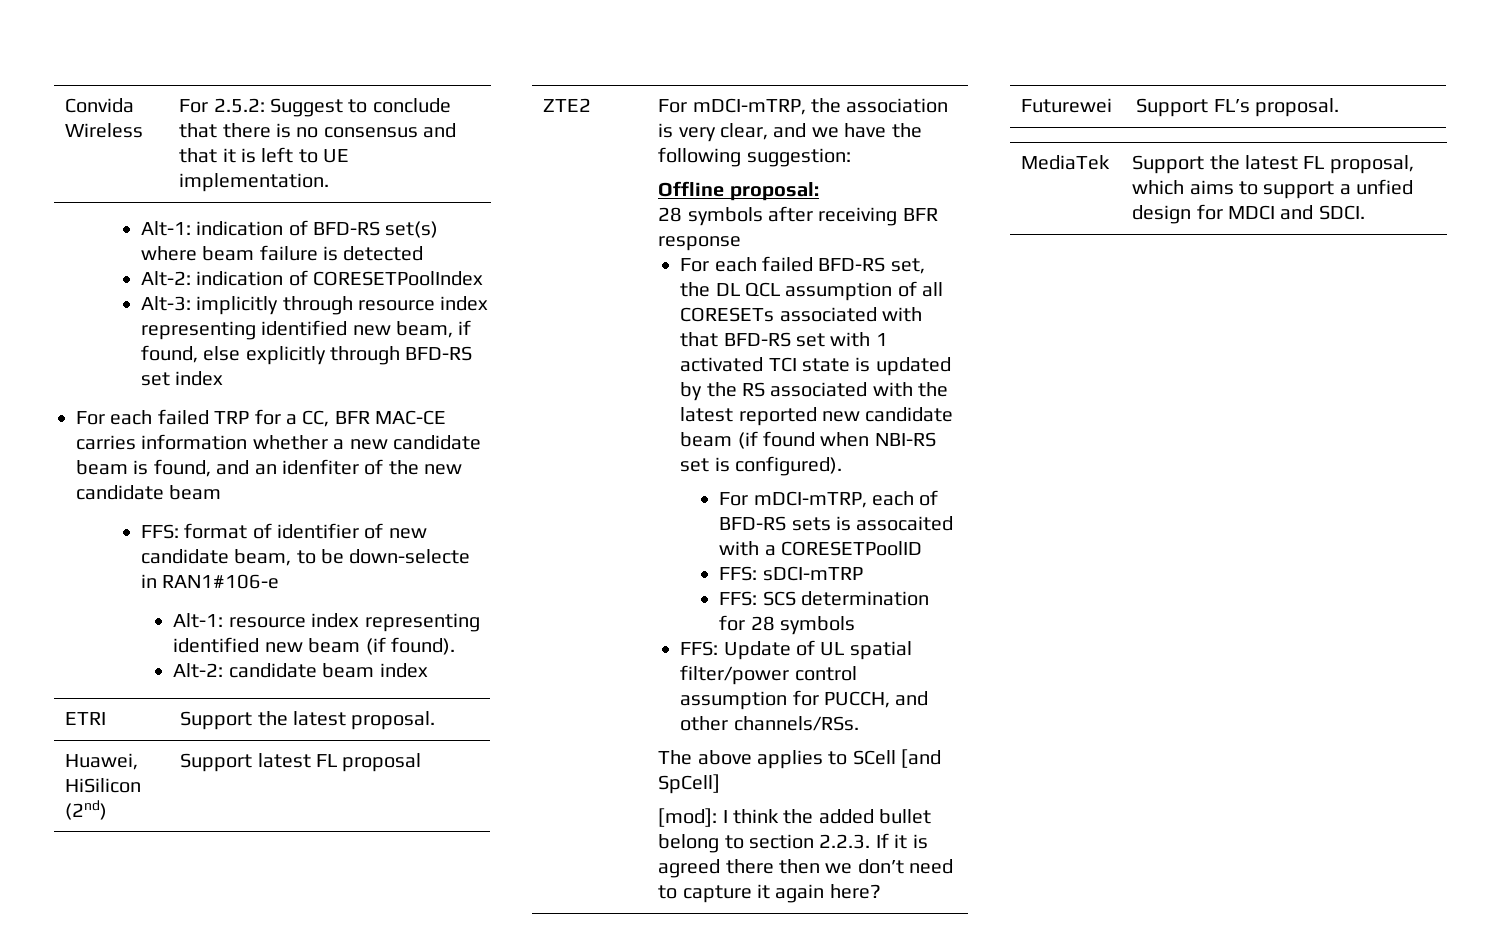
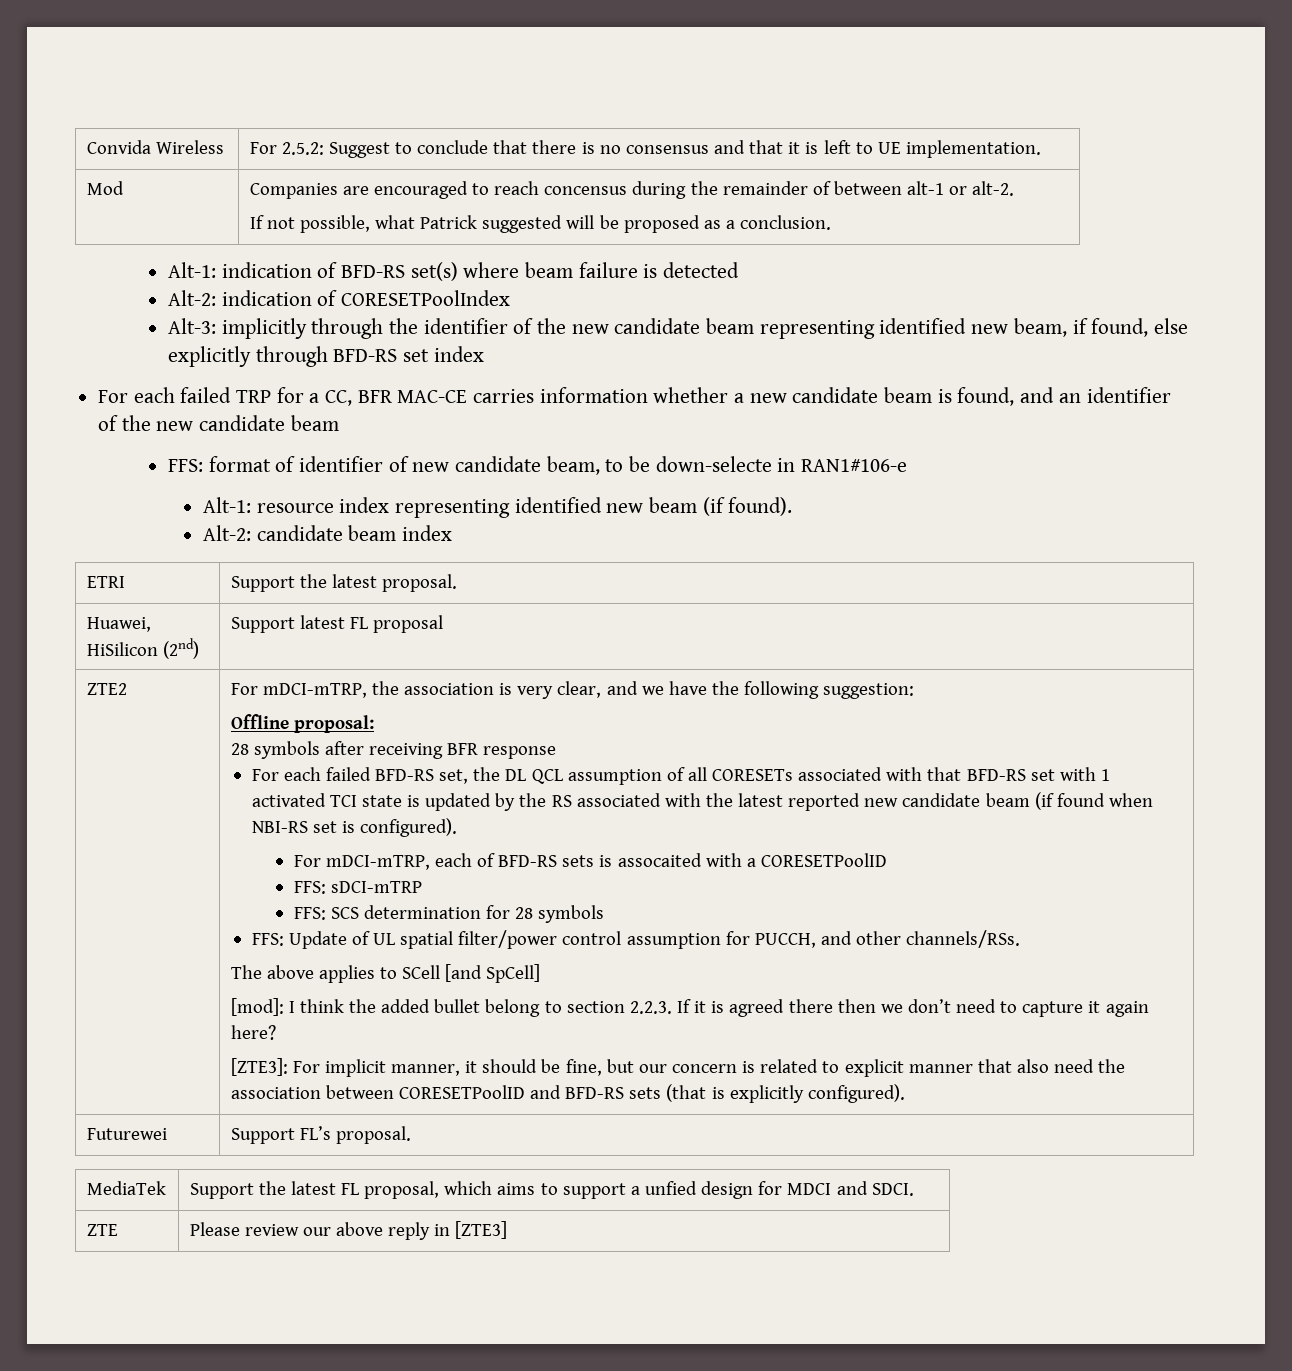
(330, 182) none -> [86,181,124,195] [249,181,1015,199] [249,215,832,233] // Mod | Companies are encouraged to reach concensus during the remainder of between alt-1 or alt-2. // If not possible, what Patrick suggested will be proposed as a conclusion.
[358,296,489,311] resource index -> [389,318,755,334] the identifier of the new candidate beam
[282,459,359,475] idenfiter -> [1086,387,1171,403] identifier
(881, 891) none -> [230,1058,1126,1077] [230,1084,905,1103] // [ZTE3]: For implicit manner, it should be fine, but our concern is related to explicit manner that also need the association between CORESETPoolID and BFD-RS sets (that is explicitly configured).
(1365, 212) none -> [86,1224,118,1236] [189,1221,508,1240] // ZTE | Please review our above reply in [ZTE3]

